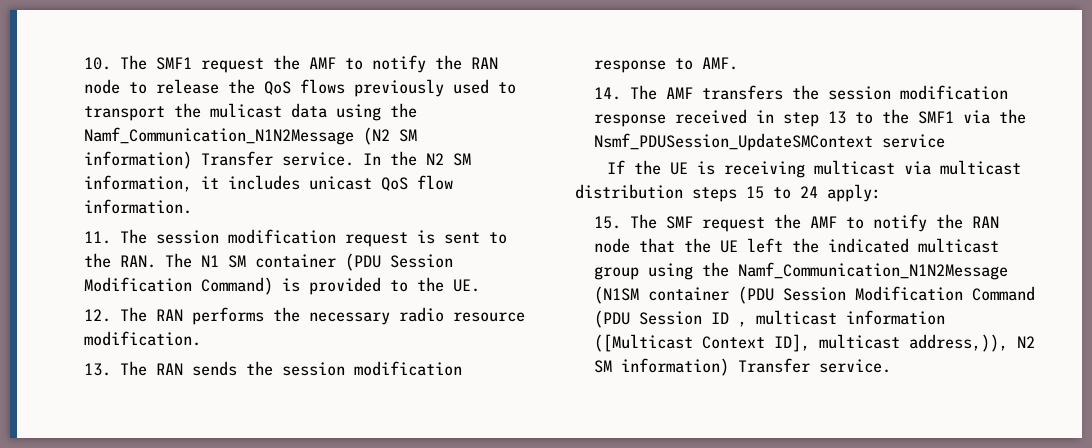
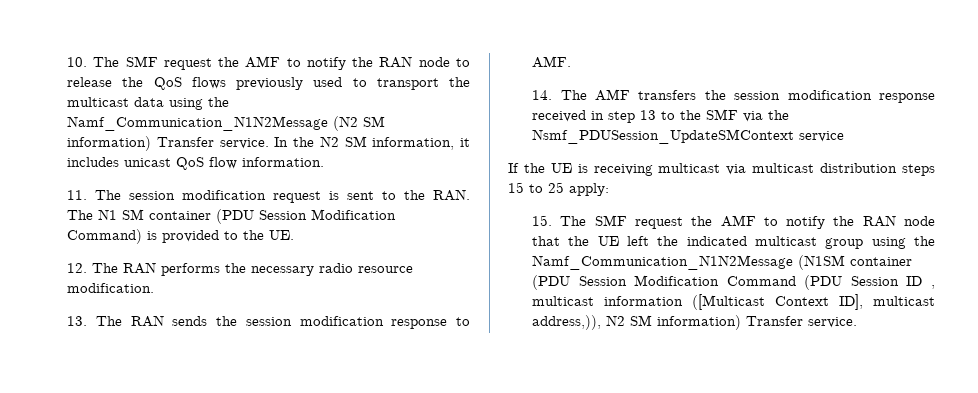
[155,57,192,70] SMF1 -> [125,56,158,67] SMF
[209,103,282,118] mulicast -> [67,97,130,107] multicast
[917,111,954,124] SMF1 -> [706,109,739,120] SMF
[800,186,818,198] 24 -> [548,182,564,193] 25

